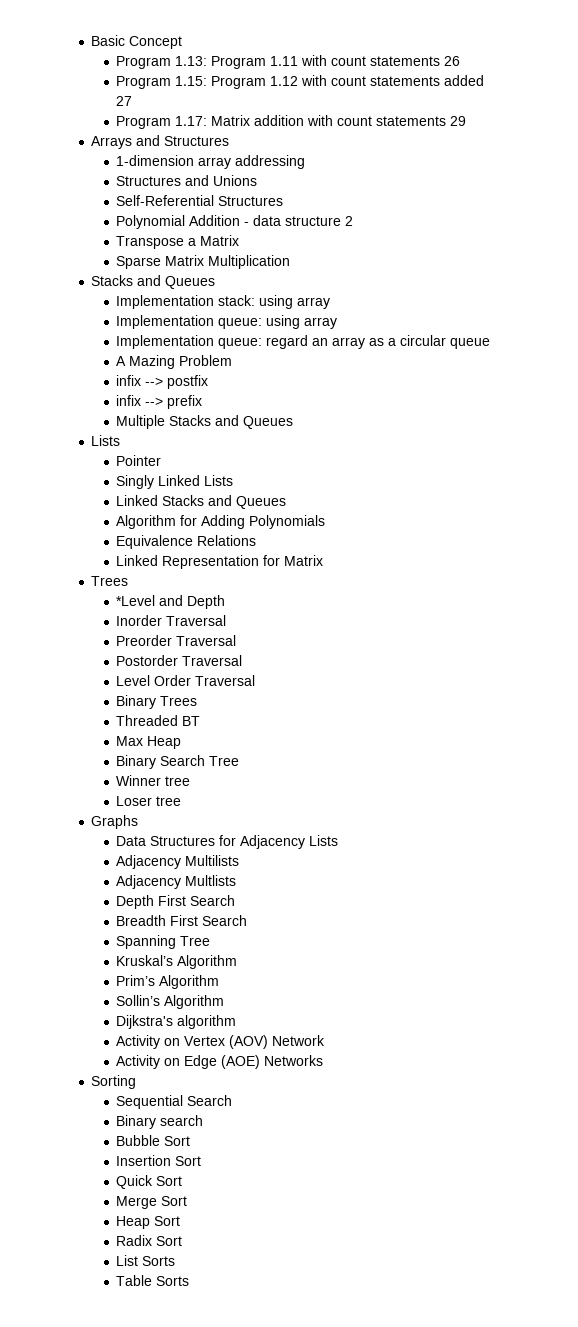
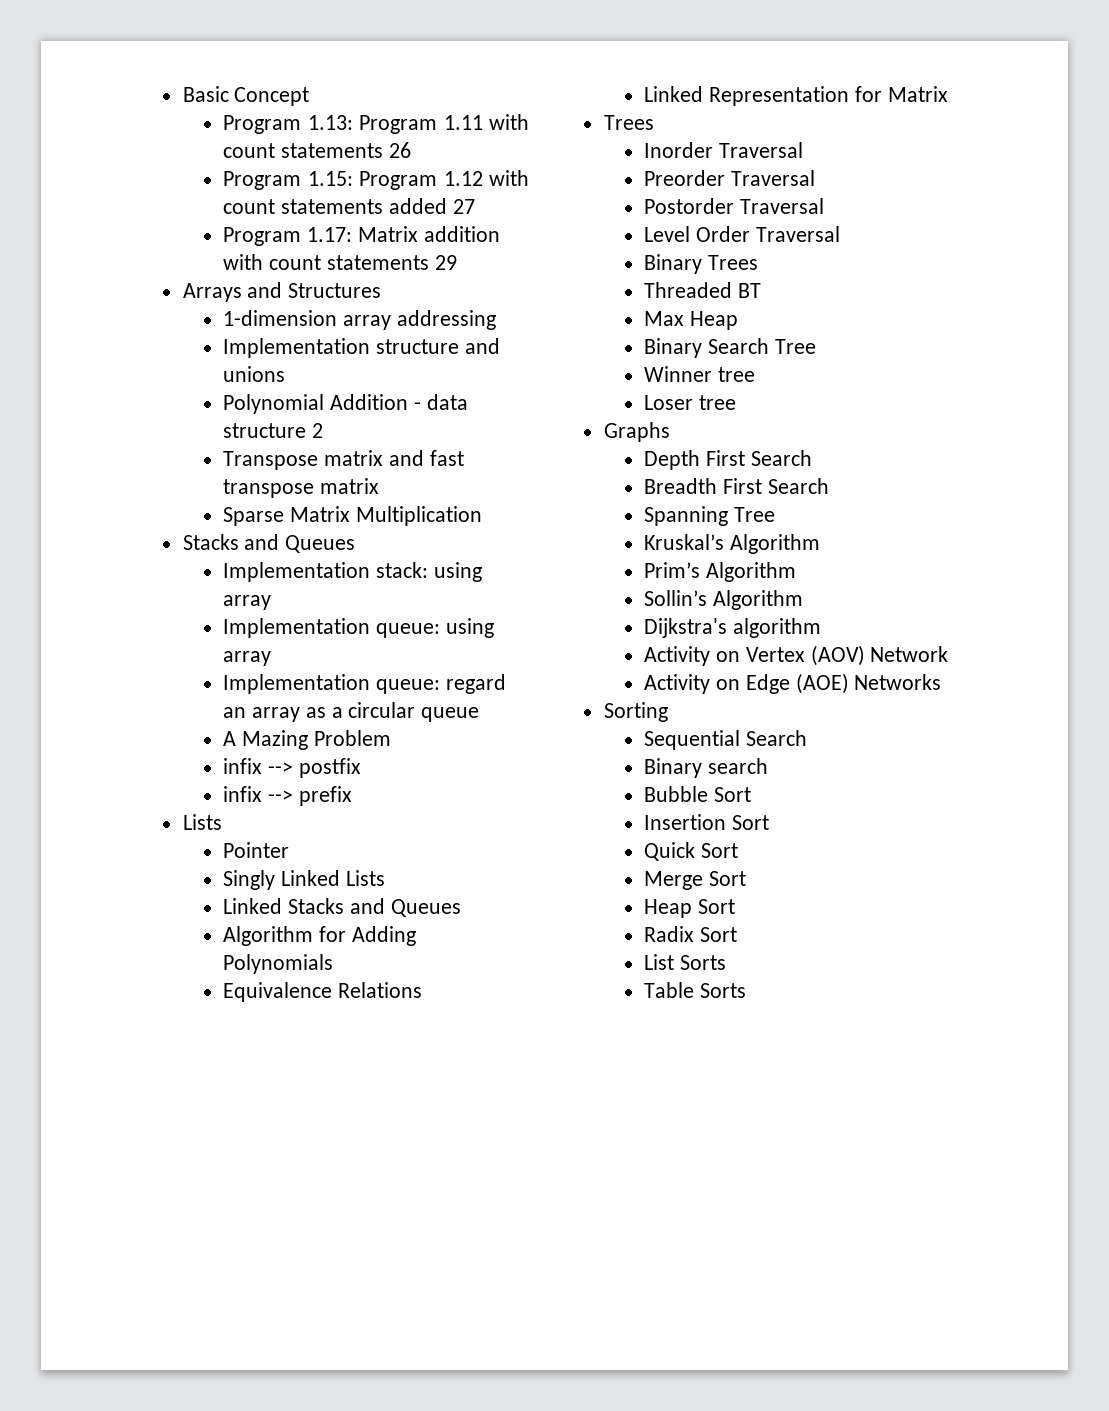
[116,175,258,186] [116,195,284,206] Structures and Unions // Self-Referential Structures -> [223,338,500,358] [223,366,286,382] Implementation structure and unions
[188,235,240,246] a Matrix -> [323,450,464,466] [223,478,379,498] matrix and fast transpose matrix
[116,415,294,429] // Multiple Stacks and Queues -> (352, 796) none
[116,595,226,609] // *Level and Depth -> (654, 122) none
[116,835,339,849] [116,855,240,869] [116,875,237,889] // Data Structures for Adjacency Lists // Adjacency Multilists // Adjacency Multlists -> (670, 432) none

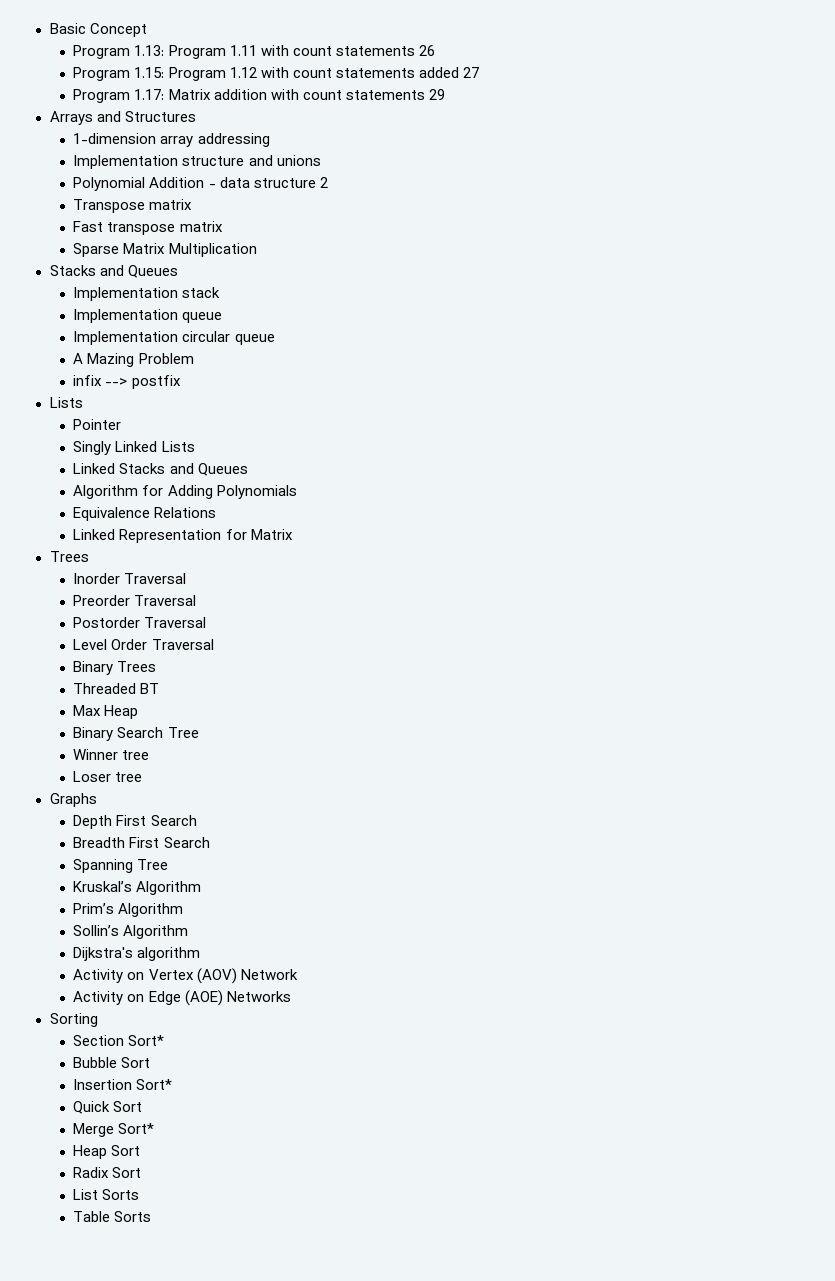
[388,450,464,466] and fast -> [73,221,104,232] // Fast
[375,562,482,582] [223,595,272,610] [223,618,494,638] [223,651,272,666] [223,674,506,694] [223,707,343,722] stack: using array // Implementation queue: using array // Implementation queue: regard an array as a -> [182,287,221,298] [73,309,223,323] [73,331,179,345] stack // Implementation queue // Implementation
[223,786,352,806] // infix --> prefix -> (181, 382) none
[644,730,807,750] [644,758,768,778] Sequential Search // Binary search -> [73,1035,165,1046] Section Sort*
[731,815,769,830] Sort -> [136,1079,173,1090] Sort*
[708,871,746,886] Sort -> [118,1123,155,1134] Sort*

